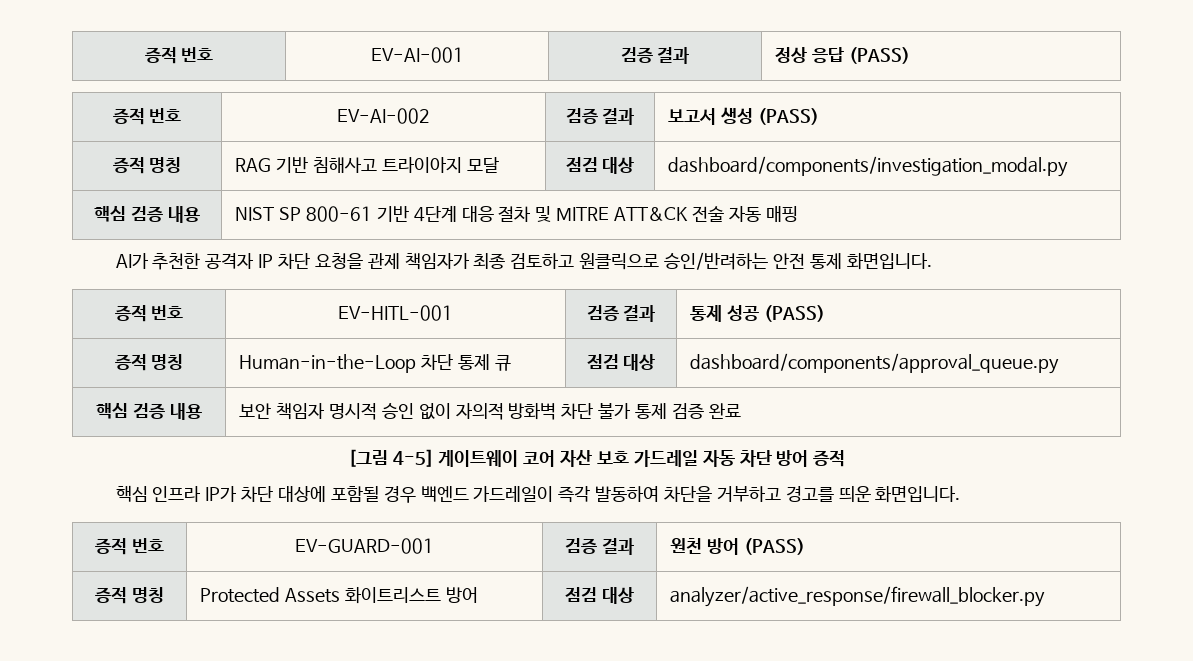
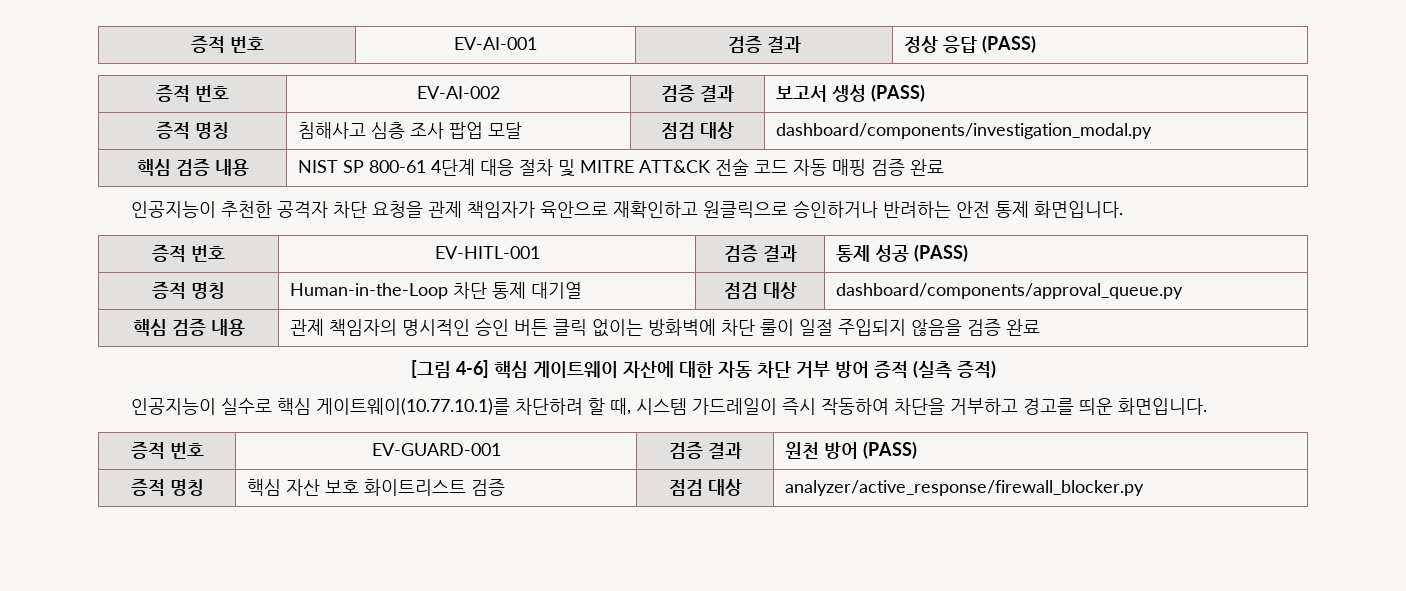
[235,157,462,173] RAG 기반 침해사고 트라이아지 -> [297,122,483,139] 침해사고 심층 조사 팝업
[376,206,409,222] 기반 -> (426, 166) none
(724, 214) none -> [753,160,788,173] 코드
[115,253,149,269] // AI가 -> [870,159,944,176] [130,201,216,218] 검증 완료 // 인공지능이
[258,254,274,268] IP -> (328, 209) none
[473,252,769,270] 최종 검토하고 원클릭으로 승인/반려하는 -> [539,200,951,218] 육안으로 재확인하고 원클릭으로 승인하거나 반려하는
[494,355,511,371] 큐 -> [530,282,582,299] 대기열
[239,402,741,420] [347,449,698,467] 보안 책임자 명시적 승인 없이 자의적 방화벽 차단 불가 통제 검증 완료 // [그림 4-5] 게이트웨이 코어 자산 보호 가드레일 -> [289,318,1040,337] [410,360,713,378] 관제 책임자의 명시적인 승인 버튼 클릭 없이는 방화벽에 차단 룰이 일절 주입되지 않음을 검증 완료 // [그림 4-6] 핵심 게이트웨이 자산에 대한
(772, 458) none -> [795,361,830,378] 거부
[115,485,660,503] // 핵심 인프라 IP가 차단 대상에 포함될 경우 백엔드 가드레일이 즉각 발동하여 -> [912,360,996,378] [130,398,889,415] (실측 증적) // 인공지능이 실수로 핵심 게이트웨이(10.77.10.1)를 차단하려 할 때, 시스템 가드레일이 즉시 작동하여
[200,586,478,604] Protected Assets 화이트리스트 방어 -> [246,479,505,496] 핵심 자산 보호 화이트리스트 검증

